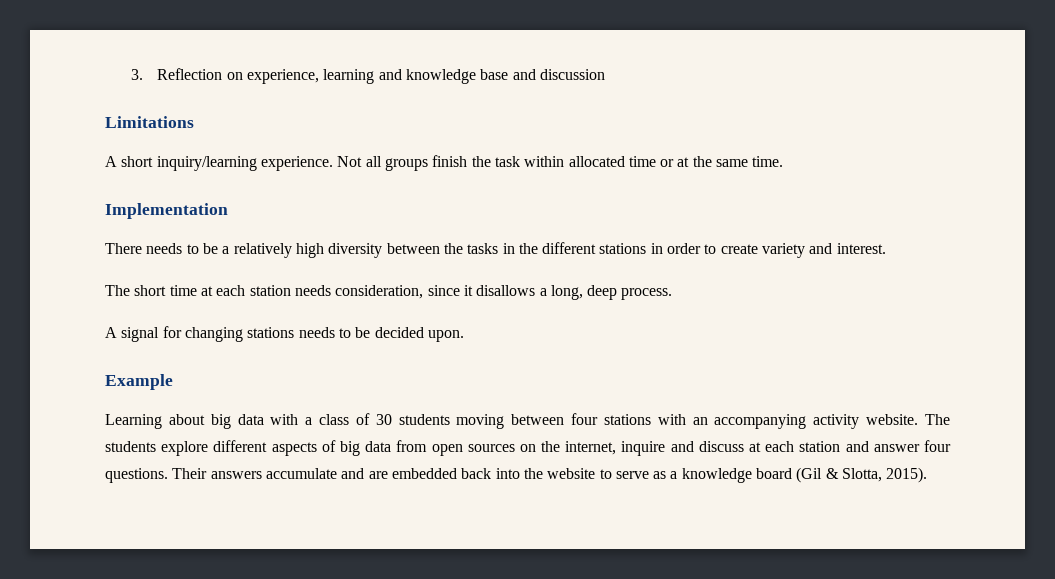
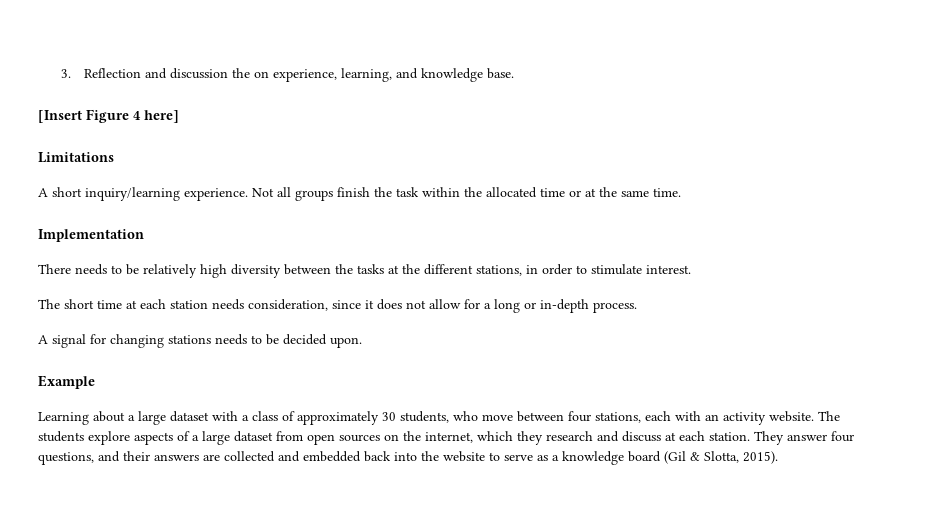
(223, 74) none -> [145,68,251,79] and discussion the
[323,69,375,84] learning -> [341,68,393,82] learning,
[480,69,605,80] base and discussion -> [487,68,515,79] [38,109,179,123] base. // [Insert Figure 4 here]
(565, 161) none -> [464,187,482,197] the
[222,246,230,254] a -> (139, 269) none
[502,243,515,254] in -> [388,265,399,274] at
[599,243,647,254] stations -> [476,265,522,276] stations,
[720,243,833,258] create variety and -> [591,264,642,275] stimulate
[476,285,618,300] disallows a long, deep -> [377,299,589,313] does not allow for a long or in-depth
[210,414,264,429] big data -> [128,411,209,425] a large dataset
[375,413,651,429] 30 students moving between four stations -> [297,411,671,425] approximately 30 students, who move between four stations, each
[714,414,807,429] accompanying -> (719, 417) none
[213,440,268,452] different -> (130, 438) none
[339,441,392,456] big data -> [192,431,273,445] a large dataset
[621,441,666,456] inquire -> [477,431,593,445] which they research
[799,440,951,452] [105,468,388,483] station and answer four questions. Their answers accumulate and are -> [709,431,854,445] [38,451,300,465] station. They answer four questions, and their answers are collected and

